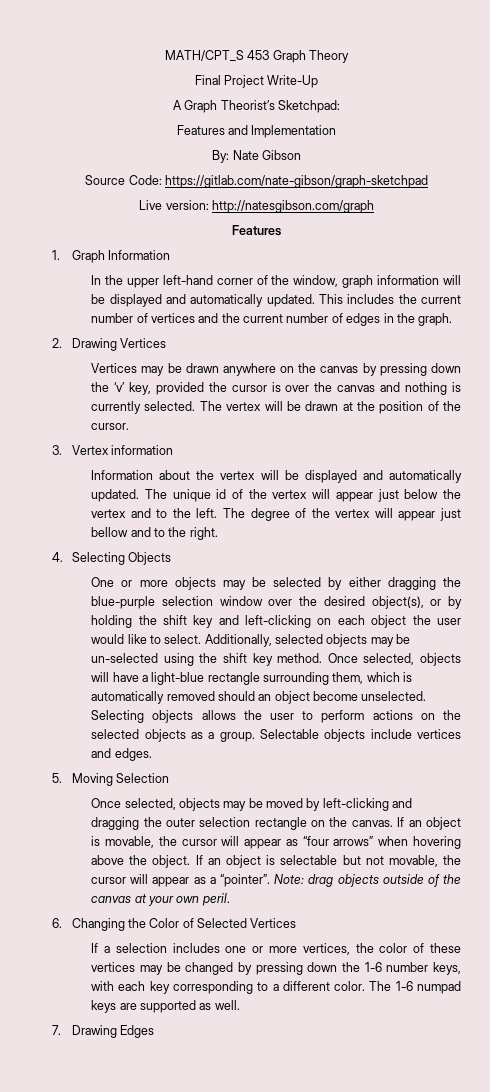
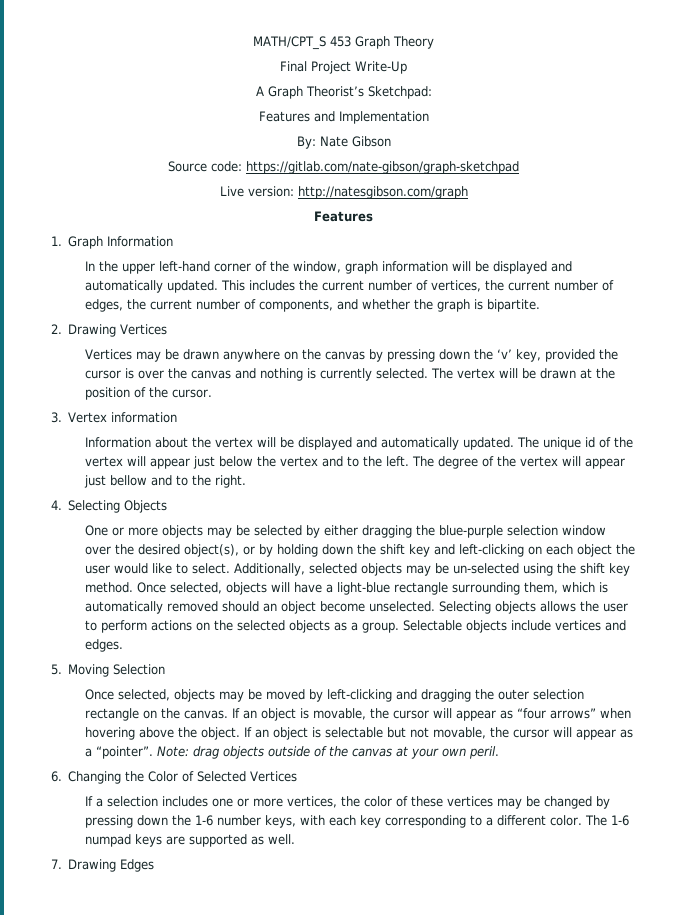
[128,175,162,185] Code: -> [211,161,242,172] code:
[150,313,453,326] vertices and the current number of edges in the graph. -> [431,280,615,292] [85,299,541,312] vertices, the current number of edges, the current number of components, and whether the graph is bipartite.
(133, 621) none -> [322,544,354,555] down

